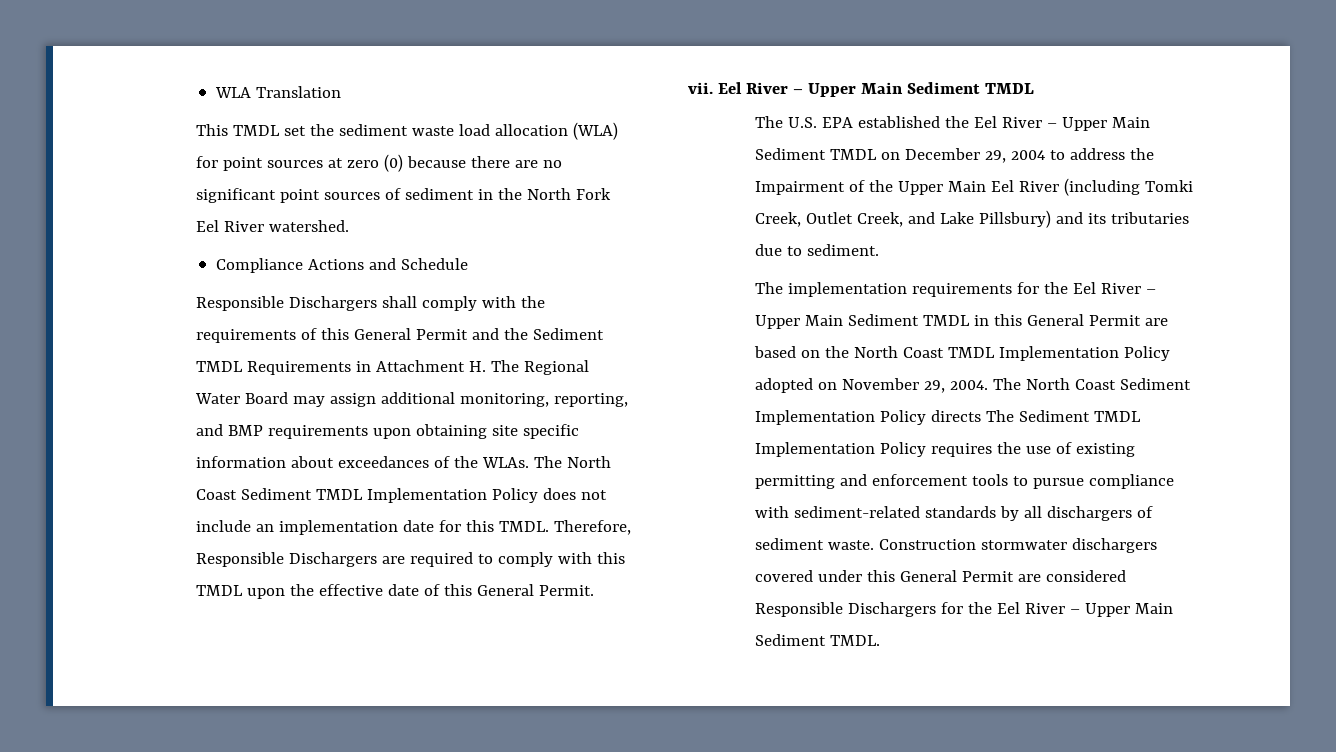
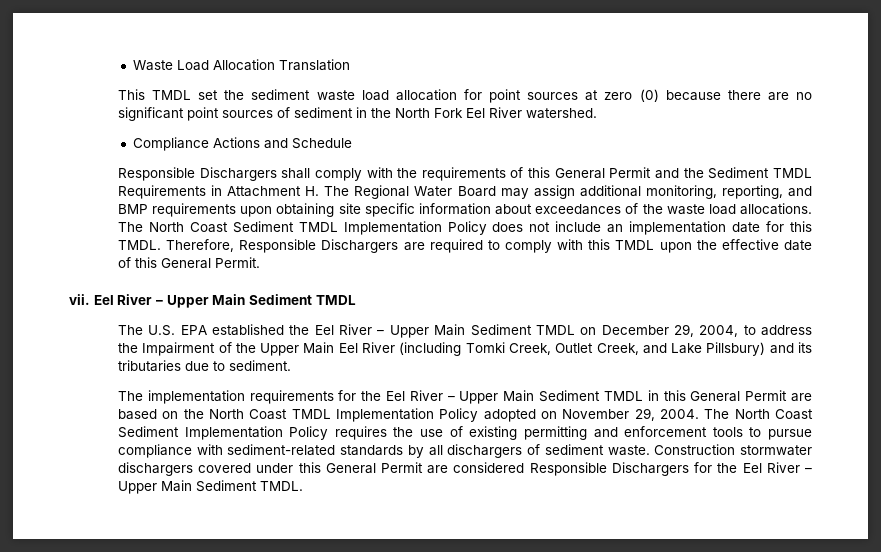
[215,87,252,98] WLA -> [132,59,275,71] Waste Load Allocation
[572,122,618,140] (WLA) -> (457, 95) none
[481,457,529,468] WLAs. -> [666,203,813,215] waste load allocations.
[1010,150,1045,160] 2004 -> [699,325,739,337] 2004,
[930,410,1141,422] [754,442,926,457] directs The Sediment TMDL Implementation Policy -> (329, 433) none

